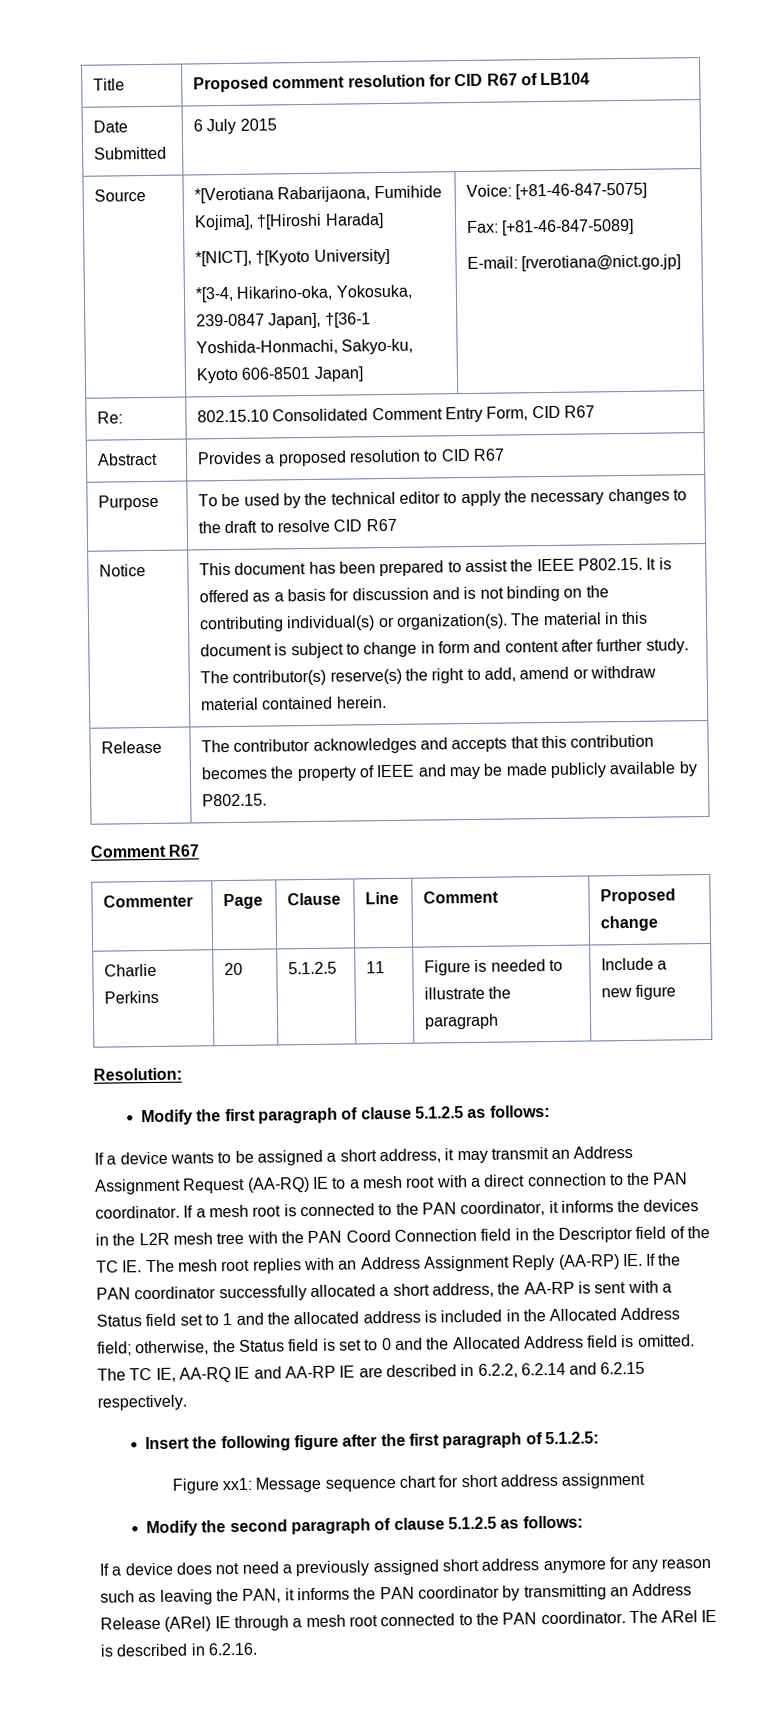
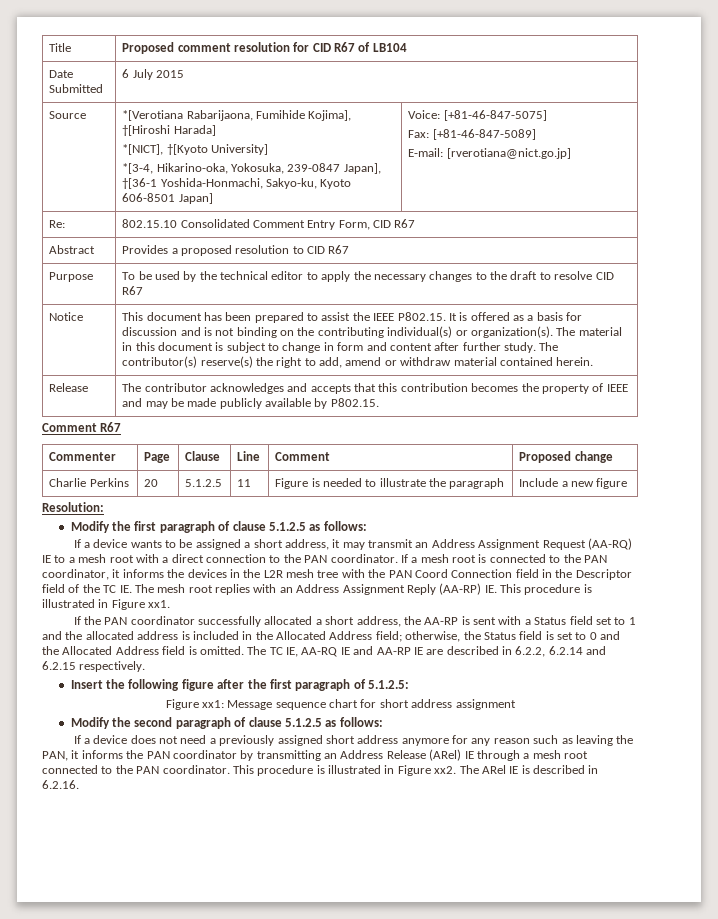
(643, 1260) none -> [500,584,592,595] [42,599,171,610] This procedure is illustrated in Figure xx1. //
(626, 1618) none -> [232,765,457,776] This procedure is illustrated in Figure xx2.

